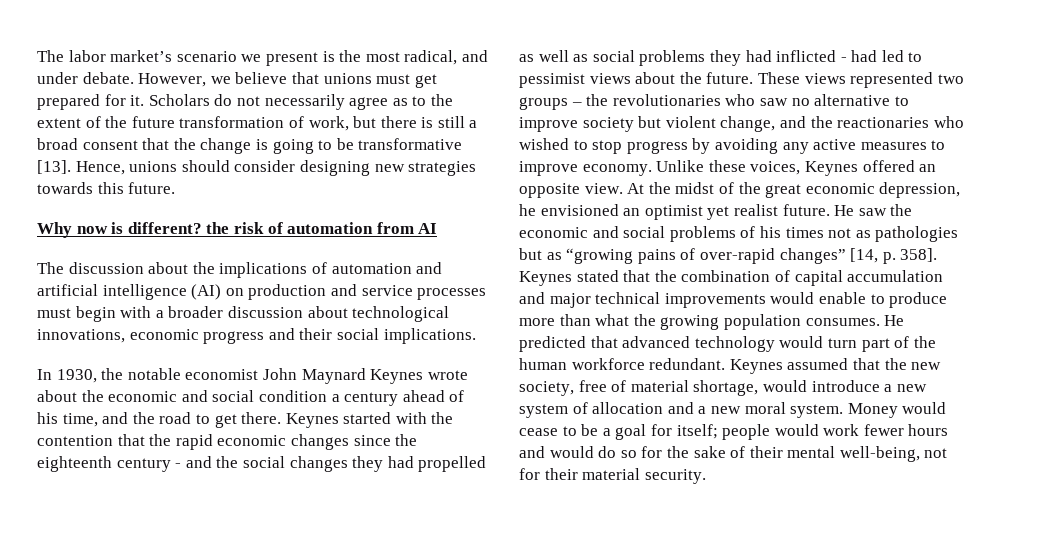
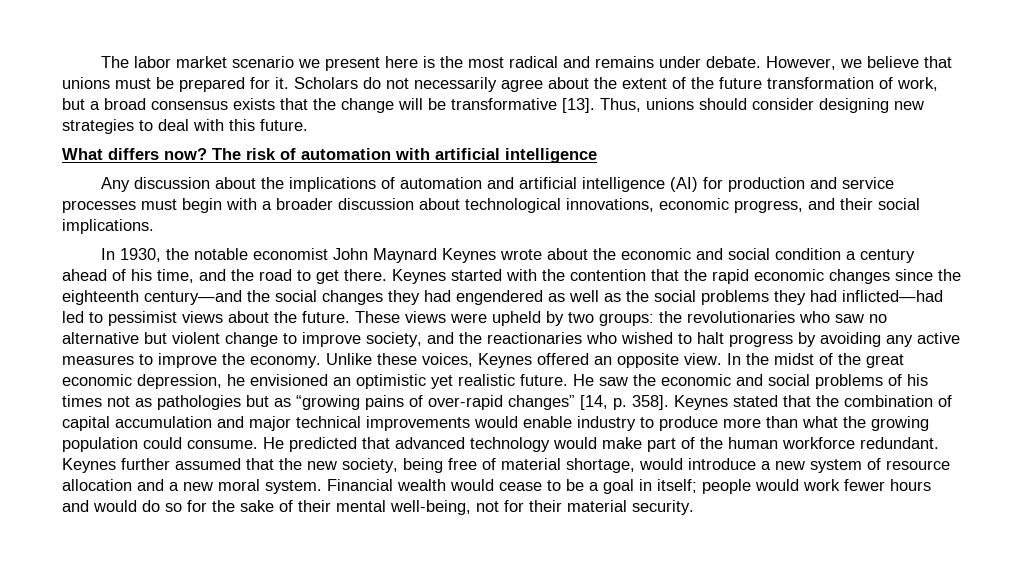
[110,50,173,62] market’s -> [176,56,228,68] market
(318, 59) none -> [385,56,419,68] here
[404,50,488,65] radical, and -> [509,56,655,68] radical and remains
[414,74,437,88] get -> [156,77,174,89] be
[392,96,427,106] as to -> [548,77,589,89] about
[380,116,478,128] [37,138,333,154] there is still a broad consent that the change is going to -> [90,98,423,113] a broad consensus exists that the change will
[75,161,125,175] Hence, -> [600,98,641,112] Thus,
[37,182,93,194] towards -> [139,119,224,131] to deal with
[37,222,438,238] [37,262,64,274] Why now is different? the risk of automation from AI // The -> [62,148,597,163] [101,177,131,192] What differs now? The risk of automation with artificial intelligence // Any
[225,288,244,296] on -> [703,177,724,189] for
[203,331,265,344] progress -> [734,200,803,213] progress,
[116,456,212,472] century - and -> [144,290,242,305] century—and
[418,456,487,472] propelled -> [456,290,543,305] engendered
(589, 58) none -> [626,290,649,302] the
[776,50,878,62] inflicted - had -> [842,290,943,302] inflicted—had
[850,72,964,88] [519,97,582,110] represented two groups – -> [450,311,654,326] were upheld by two groups:
[894,96,909,106] [519,116,776,132] to improve society but violent change, -> [144,332,422,347] but violent change to improve society,
[592,140,623,154] stop -> [697,332,724,344] halt
(578, 168) none -> [222,353,245,365] the
[627,183,645,194] At -> [727,353,741,365] In
[644,204,778,220] optimist yet realist -> [356,374,515,389] optimistic yet realistic
(866, 298) none -> [577,416,636,431] industry
[805,318,880,326] consumes. -> [143,437,258,449] could consume.
[827,338,857,348] turn -> [602,437,642,449] make
(783, 366) none -> [121,458,170,470] further
(574, 388) none -> [403,458,443,473] being
(588, 408) none -> [886,460,950,470] resource
[847,403,898,418] Money -> [327,479,446,491] Financial wealth
[650,424,672,436] for -> [639,479,652,491] in

